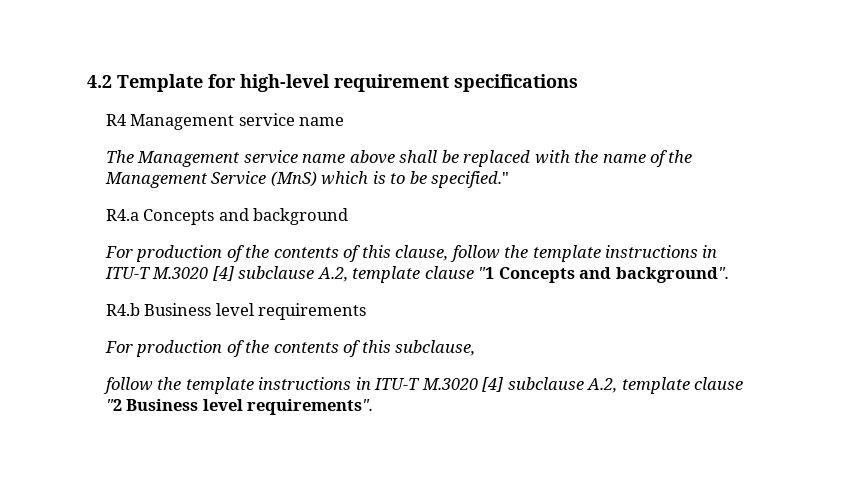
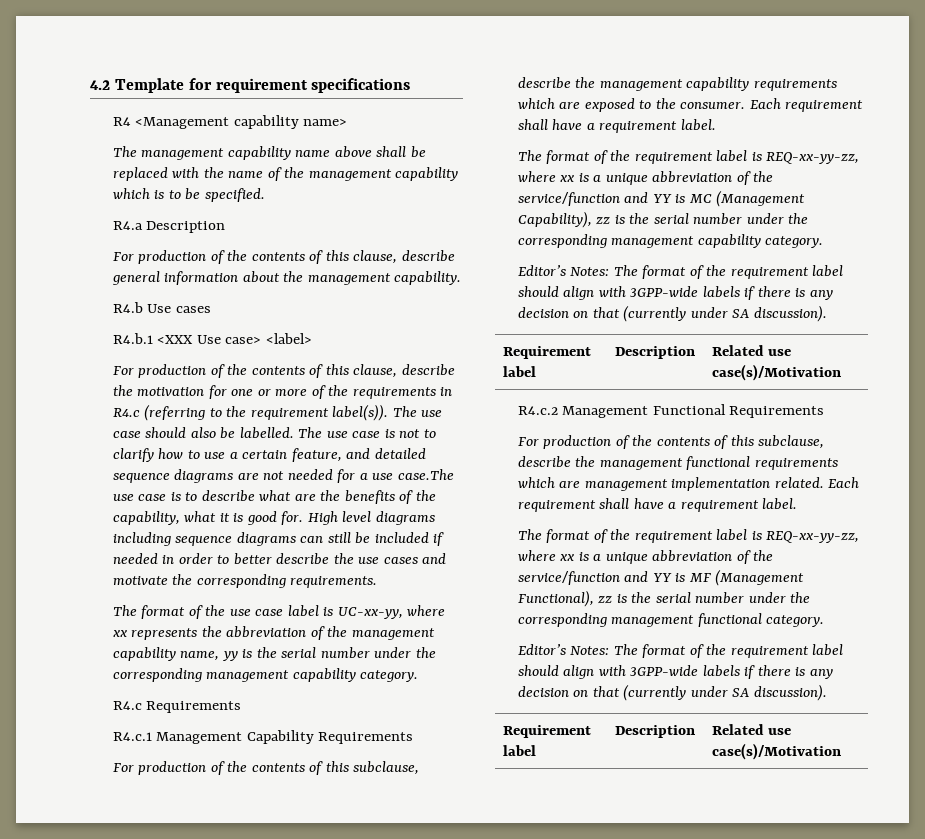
[240,74,330,92] high-level -> (212, 84) none
[130,113,345,130] [105,150,298,167] Management service name // The Management service -> [135,115,348,129] [113,146,291,160] <Management capability name> // The management capability
[104,171,317,188] Management Service (MnS) -> [308,167,459,181] management capability
[431,171,510,188] specified." -> [204,188,265,202] specified.
[143,208,349,225] [104,245,718,262] [104,266,729,283] [105,303,367,320] [104,340,476,357] [102,377,743,394] [105,399,374,415] Concepts and background // For production of the contents of this clause, follow the template instructions in ITU-T M.3020 [4] subclause A.2, template clause "1 Concepts and background". // R4.b Business level requirements // For production of the contents of this subclause, // follow the template instructions in ITU-T M.3020 [4] subclause A.2, template clause "2 Business level requirements". -> [146,221,226,233] [113,250,455,264] [112,271,462,285] [113,302,211,313] [113,333,312,344] [113,364,455,378] [113,385,453,399] [113,404,443,421] [113,427,436,439] [113,448,426,462] [113,469,454,483] [113,490,436,504] [113,511,435,525] [113,532,445,546] [113,553,447,565] [113,574,378,588] [113,605,446,619] [113,626,435,640] [113,647,436,661] [113,668,419,682] [113,701,242,713] [113,730,414,744] [113,761,420,775] [518,77,837,91] [518,98,864,112] [518,119,716,133] [518,150,860,164] [518,171,774,185] [518,190,806,207] [518,211,809,228] [518,234,824,248] [518,265,844,279] [518,286,833,300] [518,305,827,322] [502,346,591,359] [502,366,536,377] [614,346,695,359] [711,345,792,356] [711,364,841,381] [518,404,825,418] [518,435,825,449] [518,456,838,470] [518,477,860,491] [518,498,798,512] [518,529,860,543] [518,550,774,564] [518,569,805,586] [518,590,811,607] [518,613,825,627] [518,644,844,658] [518,665,833,679] [518,684,827,701] [502,725,591,738] [502,745,536,756] [614,725,695,738] [711,724,792,735] [711,743,841,760] Description // For production of the contents of this clause, describe general information about the management capability. // R4.b Use cases // R4.b.1 <XXX Use case> <label> // For production of the contents of this clause, describe the motivation for one or more of the requirements in R4.c (referring to the requirement label(s)). The use case should also be labelled. The use case is not to clarify how to use a certain feature, and detailed sequence diagrams are not needed for a use case.The use case is to describe what are the benefits of the capability, what it is good for. High level diagrams including sequence diagrams can still be included if needed in order to better describe the use cases and motivate the corresponding requirements. // The format of the use case label is UC-xx-yy, where xx represents the abbreviation of the management capability name, yy is the serial number under the corresponding management capability category. // R4.c Requirements // R4.c.1 Management Capability Requirements // For production of the contents of this subclause, describe the management capability requirements which are exposed to the consumer. Each requirement shall have a requirement label. // The format of the requirement label is REQ-xx-yy-zz, where xx is a unique abbreviation of the service/function and YY is MC (Management Capability), zz is the serial number under the corresponding management capability category. // Editor’s Notes: The format of the requirement label should align with 3GPP-wide labels if there is any decision on that (currently under SA discussion). // Requirement label | Description | Related use case(s)/Motivation // R4.c.2 Management Functional Requirements // For production of the contents of this subclause, describe the management functional requirements which are management implementation related. Each requirement shall have a requirement label. // The format of the requirement label is REQ-xx-yy-zz, where xx is a unique abbreviation of the service/function and YY is MF (Management Functional), zz is the serial number under the corresponding management functional category. // Editor’s Notes: The format of the requirement label should align with 3GPP-wide labels if there is any decision on that (currently under SA discussion). // Requirement label | Description | Related use case(s)/Motivation

